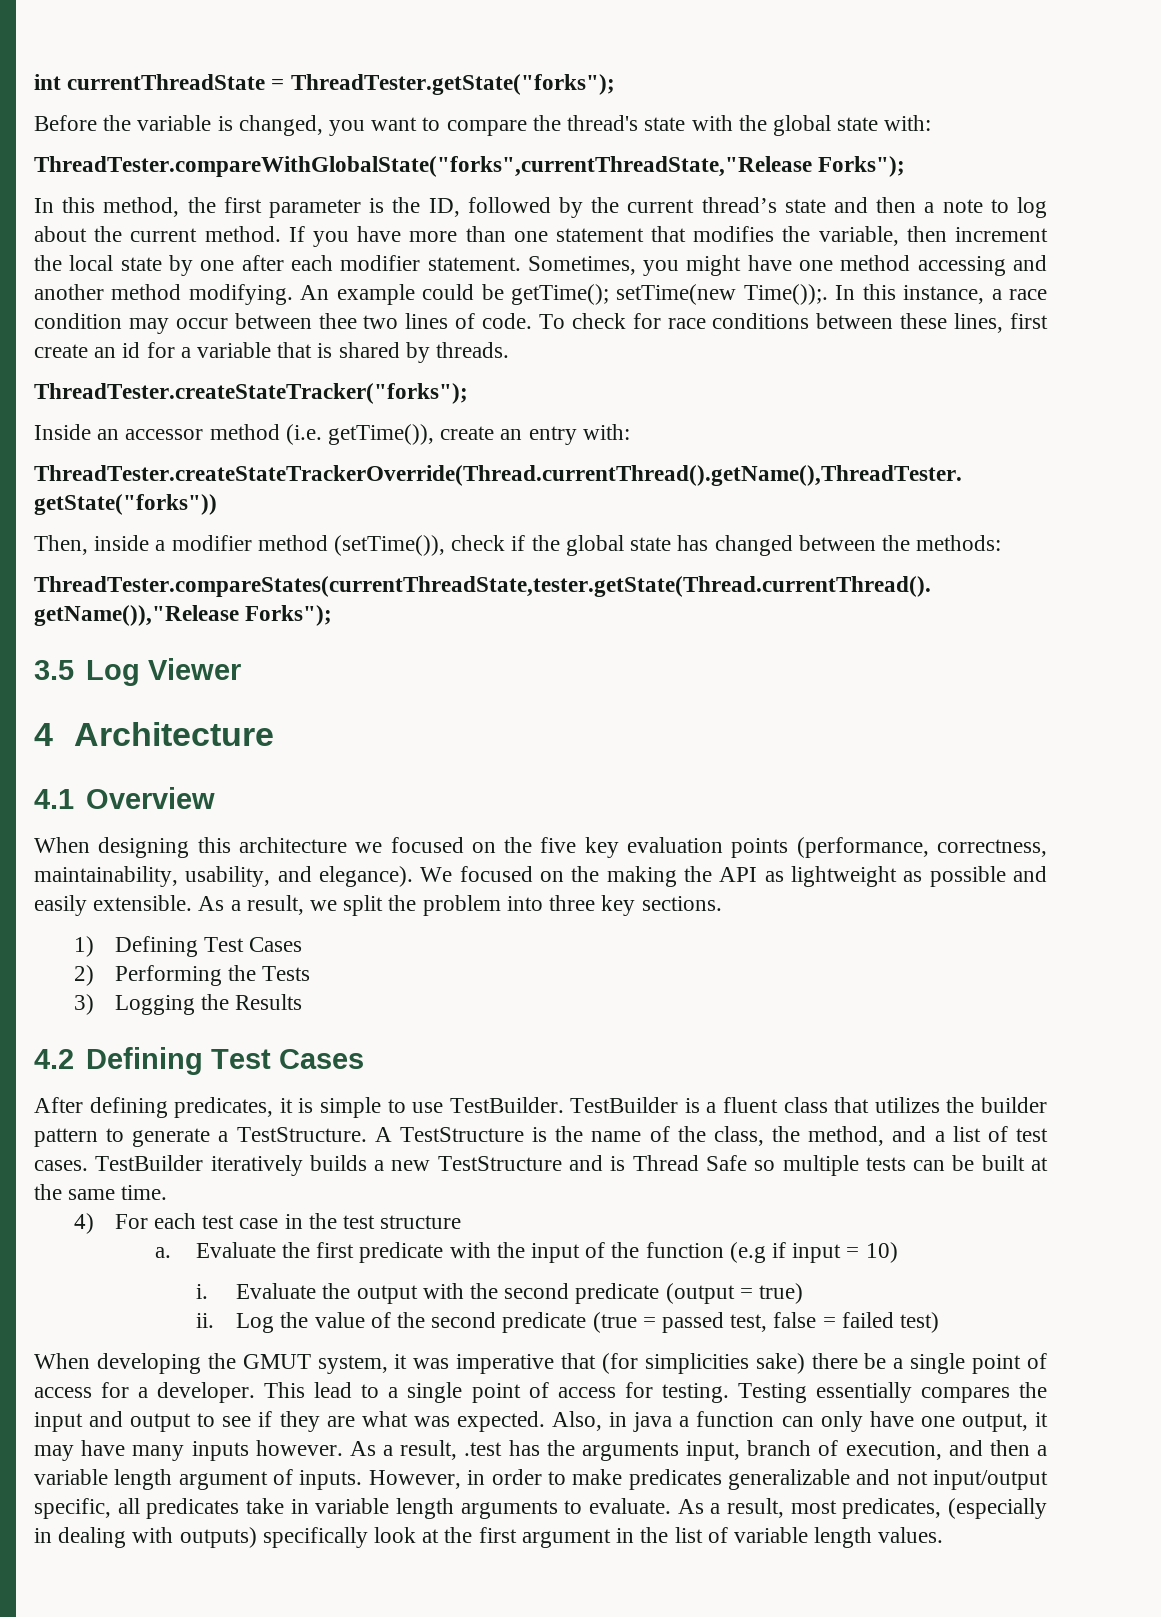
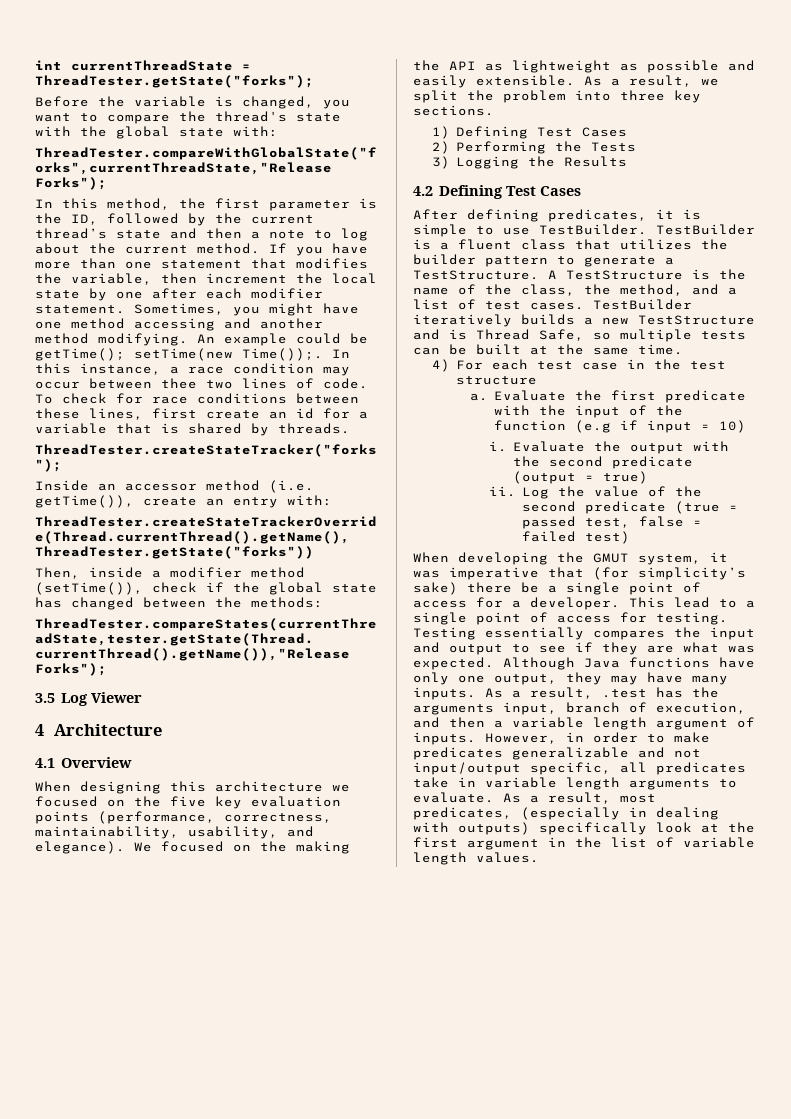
[705,1155,747,1171] Safe -> [539,329,584,341] Safe,
[644,1353,749,1374] simplicities -> [638,567,746,580] simplicity’s
[552,1411,914,1432] Also, in java a function can only have -> [503,657,755,670] [413,672,449,685] Although Java functions have only
[1034,1412,1048,1427] it -> [566,672,602,685] they
[191,1440,343,1461] inputs however. -> [413,687,476,700] inputs.

